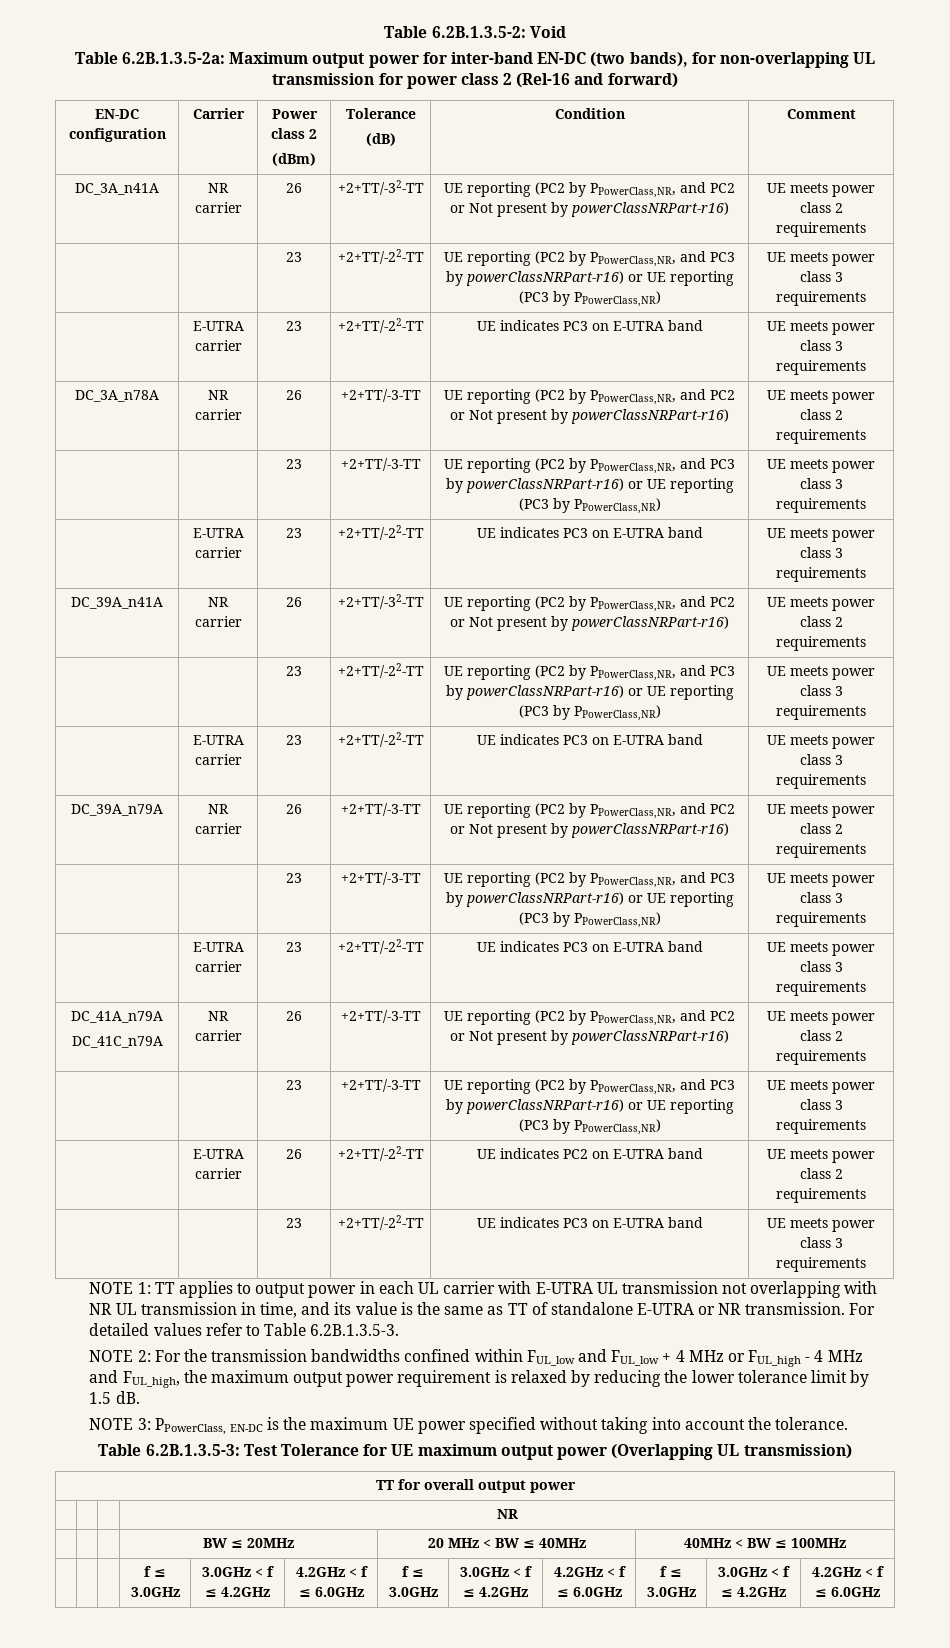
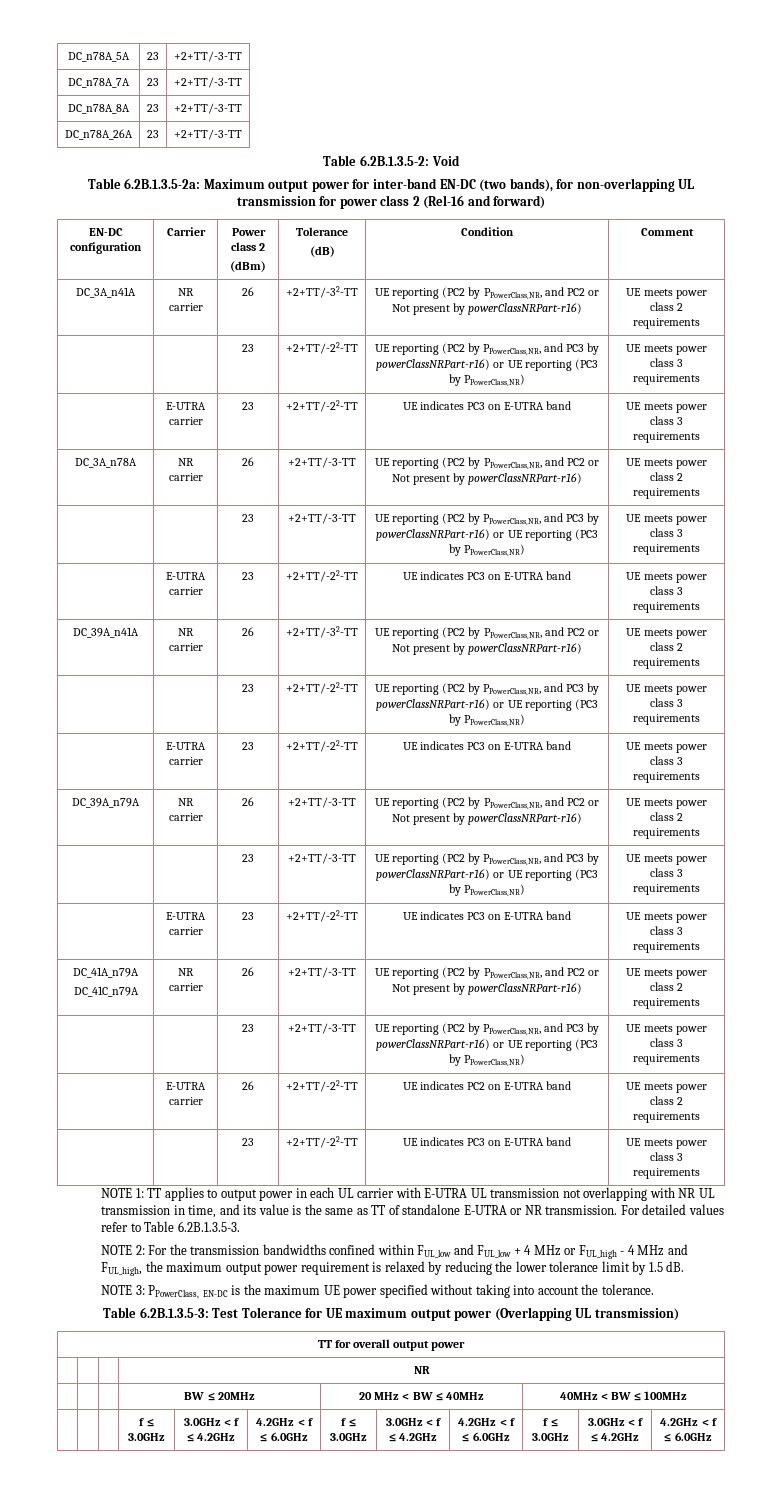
(384, 32) none -> [68,52,130,62] [147,52,159,60] [174,51,242,62] [68,78,130,88] [147,78,159,86] [174,77,242,88] [68,104,130,114] [147,104,159,112] [174,103,242,114] [65,129,133,140] [147,130,159,138] [174,129,242,140] DC_n78A_5A | 23 | +2+TT/-3-TT // DC_n78A_7A | 23 | +2+TT/-3-TT // DC_n78A_8A | 23 | +2+TT/-3-TT // DC_n78A_26A | 23 | +2+TT/-3-TT //

